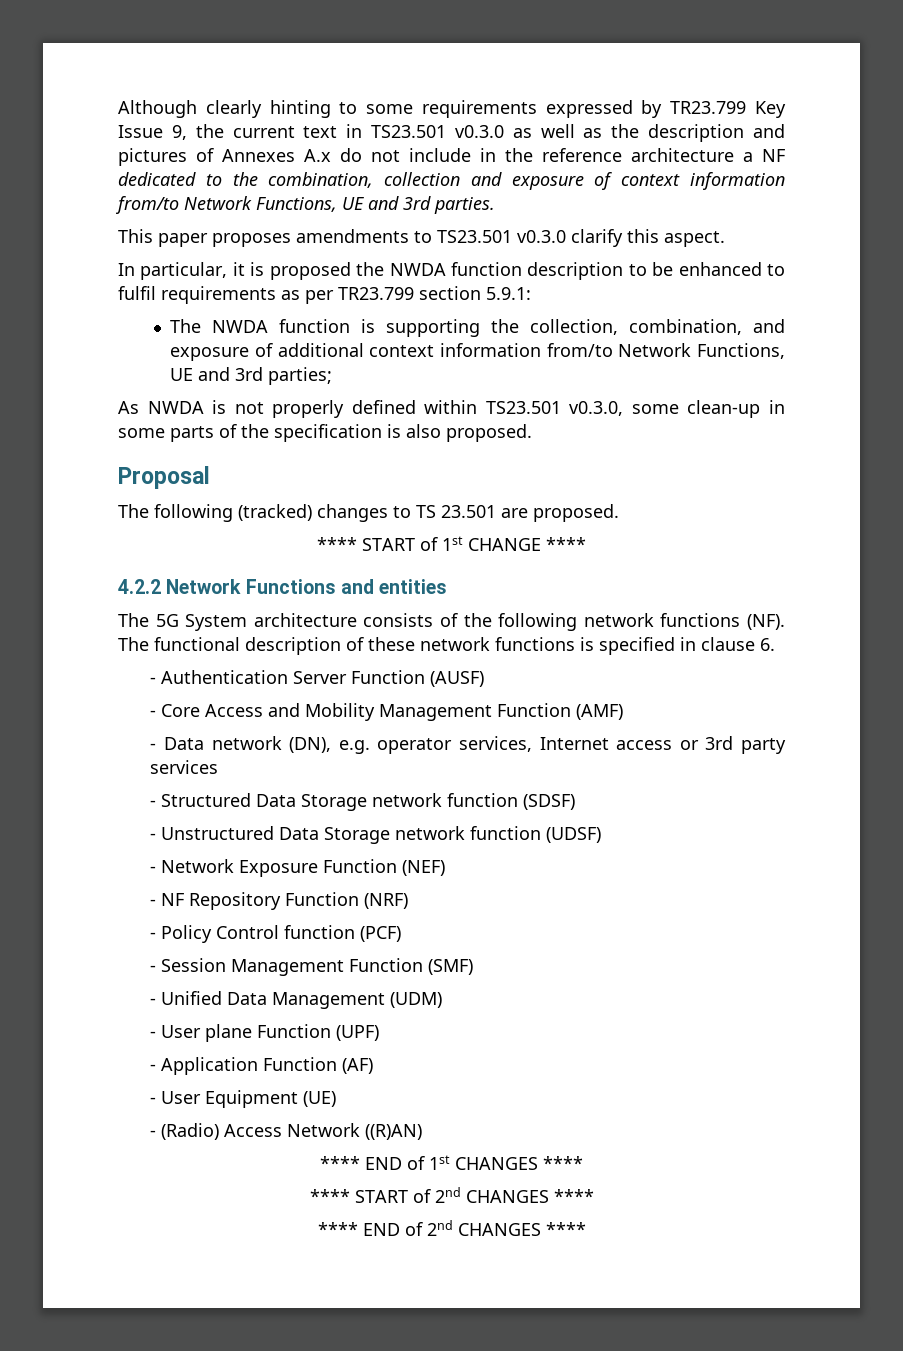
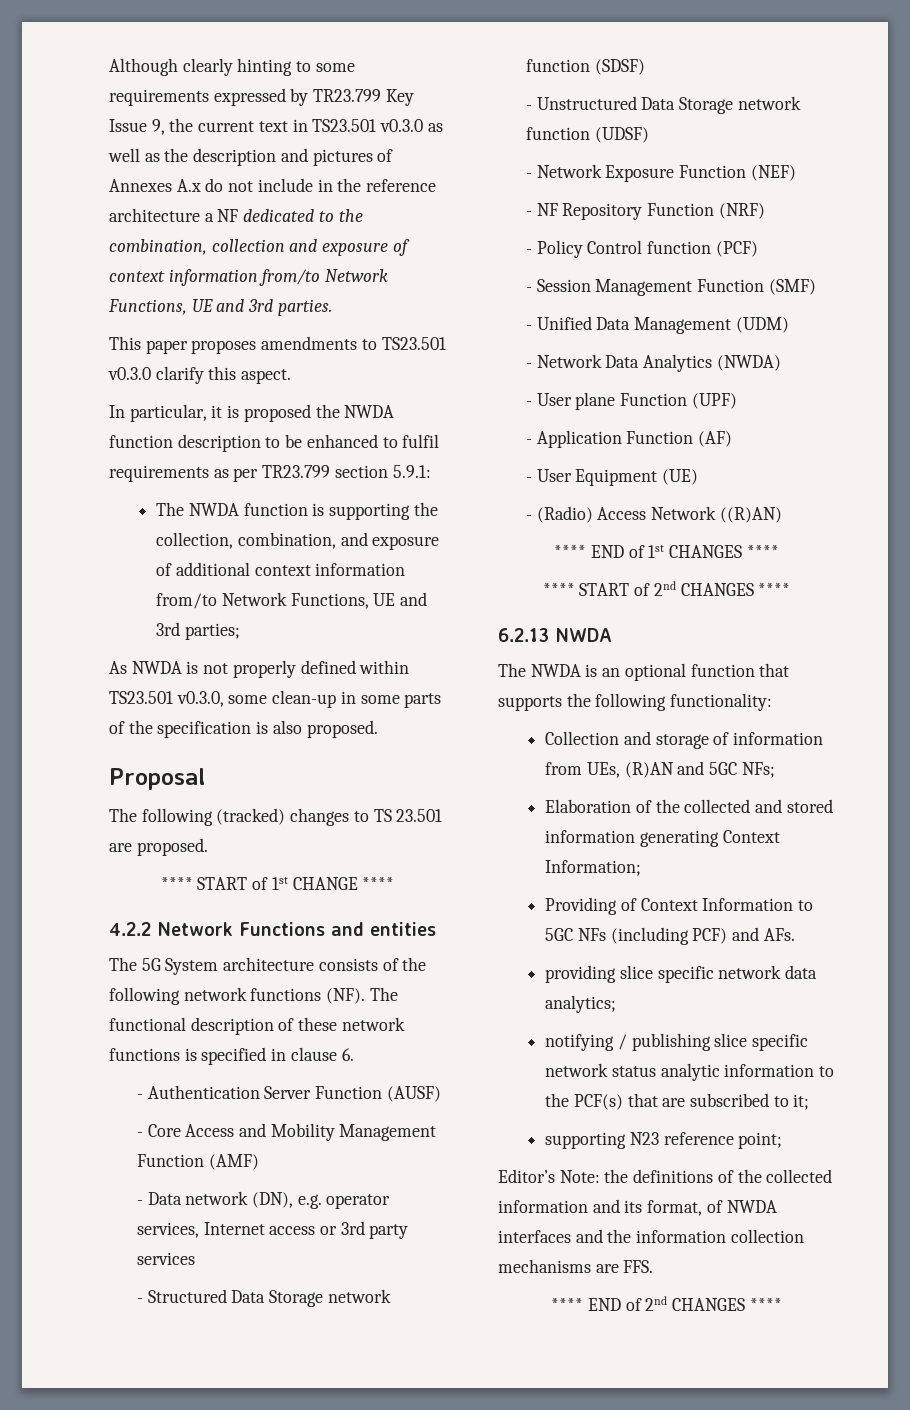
(443, 1000) none -> [525,354,781,372] // - Network Data Analytics (NWDA)
(594, 1196) none -> [498,628,612,642] [498,663,790,681] [498,693,773,711] [545,731,823,749] [545,761,775,778] [545,799,833,813] [545,830,780,847] [545,860,642,876] [545,897,813,915] [545,927,795,945] [545,965,817,983] [545,995,617,1013] [545,1033,808,1051] [545,1063,834,1081] [545,1093,810,1110] [545,1132,783,1149] [498,1169,833,1183] [498,1199,777,1216] [498,1229,804,1243] [498,1259,654,1273] // 6.2.13 NWDA // The NWDA is an optional function that supports the following functionality: // Collection and storage of information from UEs, (R)AN and 5GC NFs; // Elaboration of the collected and stored information generating Context Information; // Providing of Context Information to 5GC NFs (including PCF) and AFs. // providing slice specific network data analytics; // notifying / publishing slice specific network status analytic information to the PCF(s) that are subscribed to it; // supporting N23 reference point; // Editor’s Note: the definitions of the collected information and its format, of NWDA interfaces and the information collection mechanisms are FFS.

